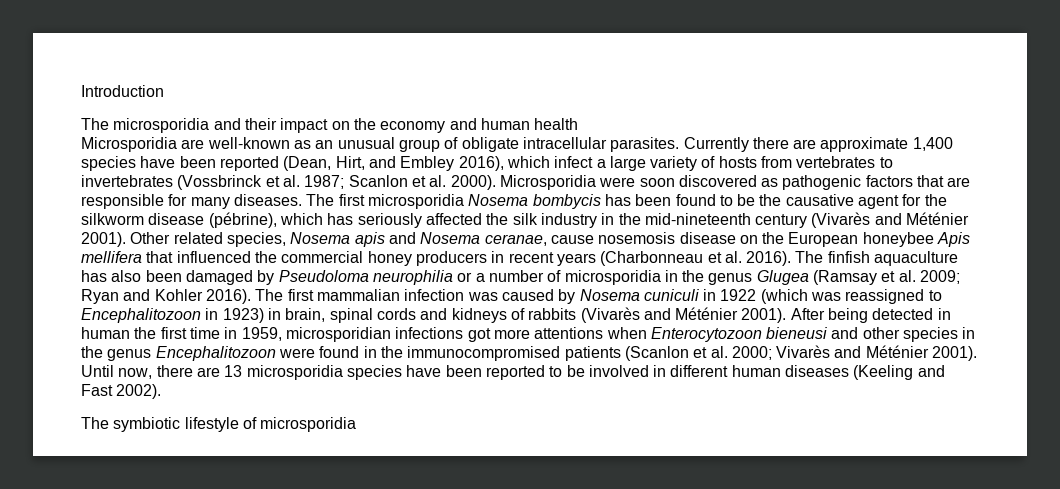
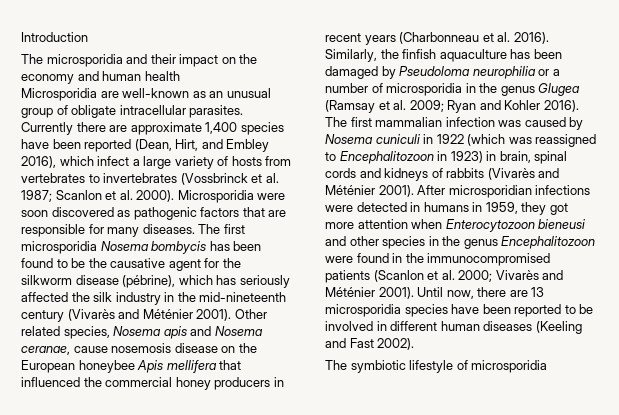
[795,251,824,263] The -> [325,49,399,62] Similarly, the
[111,270,142,282] also -> (531, 54) none
[828,308,951,323] [81,327,464,342] being detected in human the first time in 1959, microsporidian infections -> [448,185,591,198] [325,202,547,215] microsporidian infections were detected in humans in 1959, they
[534,327,604,339] attentions -> [357,219,408,229] attention

